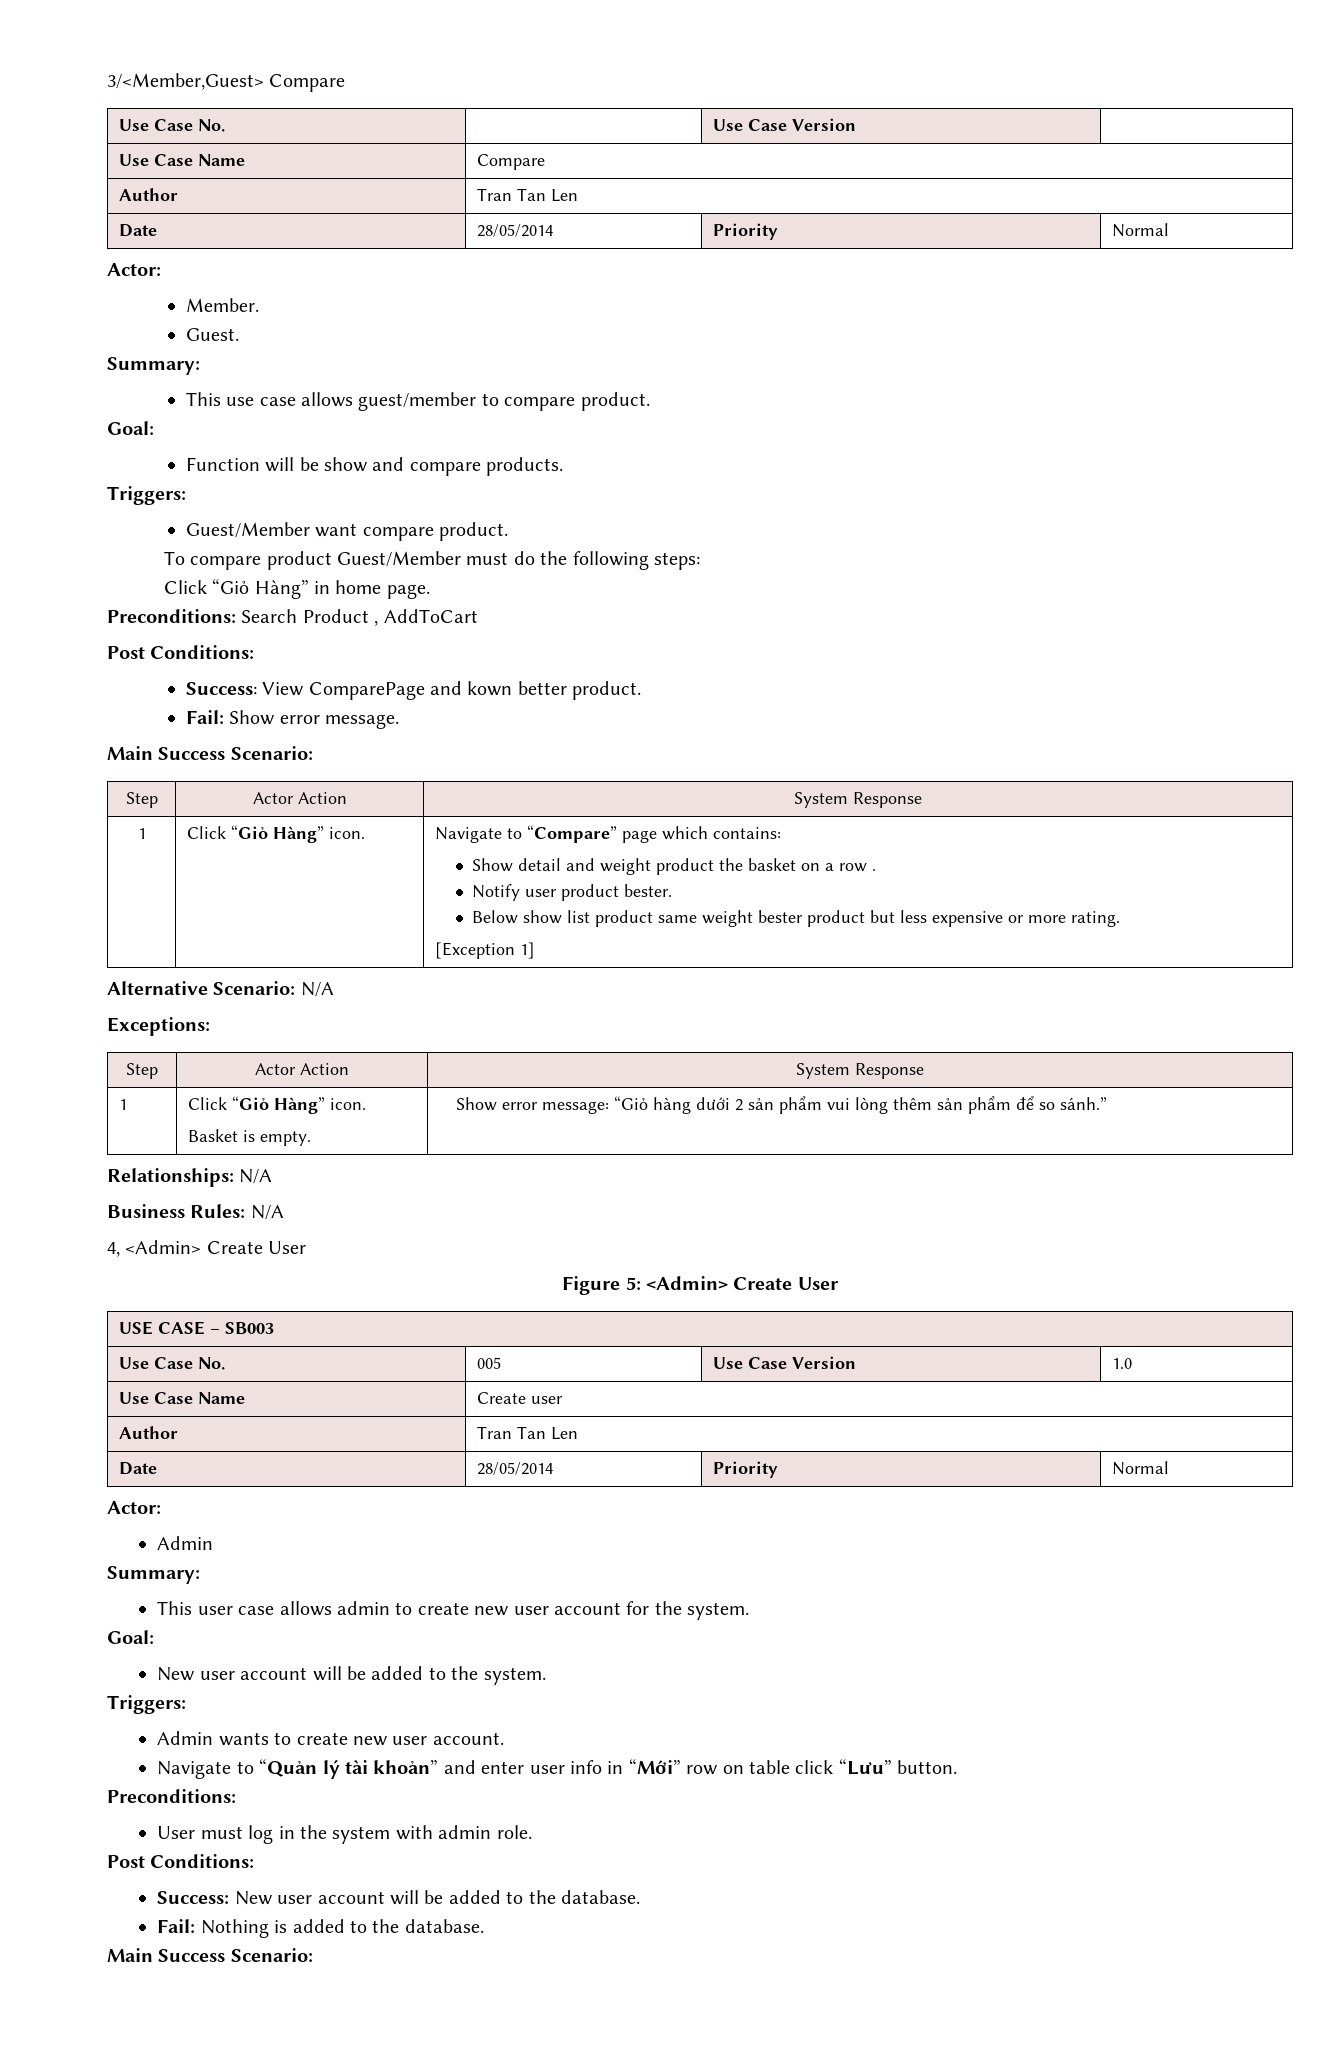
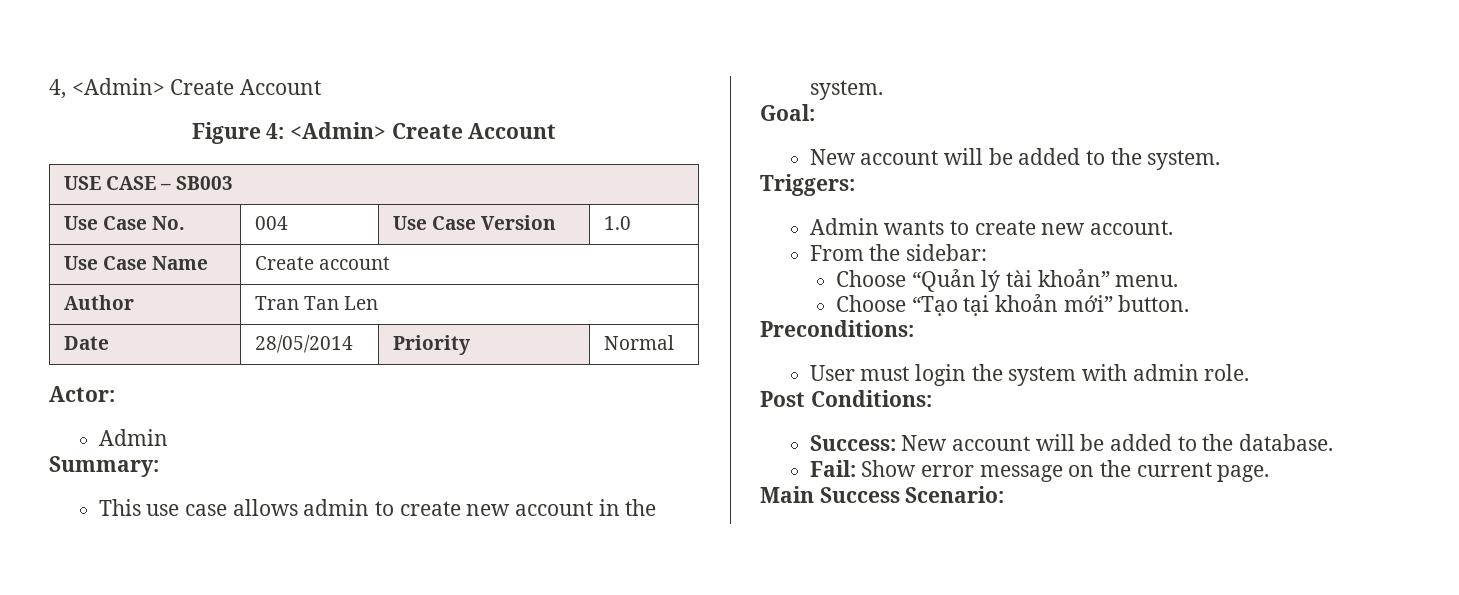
[107,73,346,92] [119,119,226,132] [713,118,857,131] [119,154,246,166] [477,154,546,170] [119,188,179,201] [477,188,579,202] [119,224,158,237] [477,224,554,237] [713,223,779,240] [1112,223,1170,237] [107,263,161,276] [185,298,259,312] [185,328,239,341] [107,357,200,375] [185,392,650,411] [107,421,154,435] [185,457,564,476] [107,486,186,505] [185,522,508,541] [163,551,700,570] [163,579,430,599] [107,609,478,626] [107,645,255,659] [185,681,642,700] [185,710,399,729] [107,746,313,760] [125,792,158,808] [252,792,347,804] [794,792,923,808] [137,828,146,839] [187,825,366,843] [435,825,782,843] [472,858,877,875] [472,884,673,901] [472,910,1121,927] [435,942,536,959] [107,981,334,997] [107,1017,210,1036] [126,1063,158,1079] [255,1063,349,1075] [796,1063,925,1079] [119,1099,128,1110] [188,1096,367,1114] [188,1129,312,1146] [456,1096,1108,1114] [107,1168,273,1187] [107,1204,284,1220] 3/<Member,Guest> Compare // Use Case No. | | Use Case Version | // Use Case Name | Compare // Author | Tran Tan Len // Date | 28/05/2014 | Priority | Normal // Actor: // Member. // Guest. // Summary: // This use case allows guest/member to compare product. // Goal: // Function will be show and compare products. // Triggers: // Guest/Member want compare product. // To compare product Guest/Member must do the following steps: // Click “Giỏ Hàng” in home page. // Preconditions: Search Product , AddToCart // Post Conditions: // Success: View ComparePage and kown better product. // Fail: Show error message. // Main Success Scenario: // Step | Actor Action | System Response // 1 | Click “Giỏ Hàng” icon. | Navigate to “Compare” page which contains: // Show detail and weight product the basket on a row . // Notify user product bester. // Below show list product same weight bester product but less expensive or more rating. // [Exception 1] // Alternative Scenario: N/A // Exceptions: // Step | Actor Action | System Response // 1 | Click “Giỏ Hàng” icon. // Basket is empty. | Show error message: “Giỏ hàng dưới 2 sản phẩm vui lòng thêm sản phẩm để so sánh.” // Relationships: N/A // Business Rules: N/A // -> (49, 89) none
[268,1241,307,1254] User -> [240,79,322,95] Account
[625,1276,839,1290] 5: <Admin> Create User -> [266,122,557,139] 4: <Admin> Create Account
[477,1357,502,1369] 005 -> [254,216,288,230] 004
[531,1396,564,1404] user -> [318,256,390,270] account
[197,1606,233,1615] user -> [146,504,180,516] use
[513,1601,650,1615] user account for -> [514,499,620,516] account in
[199,1671,235,1680] user -> (856, 157) none
[392,1736,428,1745] user -> (1086, 229) none
[157,1759,892,1779] Navigate to “Quản lý tài khoản” and enter user info in “Mới” row on table click “Lưu” -> [809,244,987,261] [835,269,1179,292] [835,294,1113,316] From the sidebar: // Choose “Quản lý tài khoản” menu. // Choose “Tạo tại khoản mới”
[248,1825,295,1844] log in -> [914,364,966,386] login
[277,1895,313,1904] user -> (948, 443) none
[200,1919,484,1938] Nothing is added to the database. -> [861,460,1270,482] Show error message on the current page.

